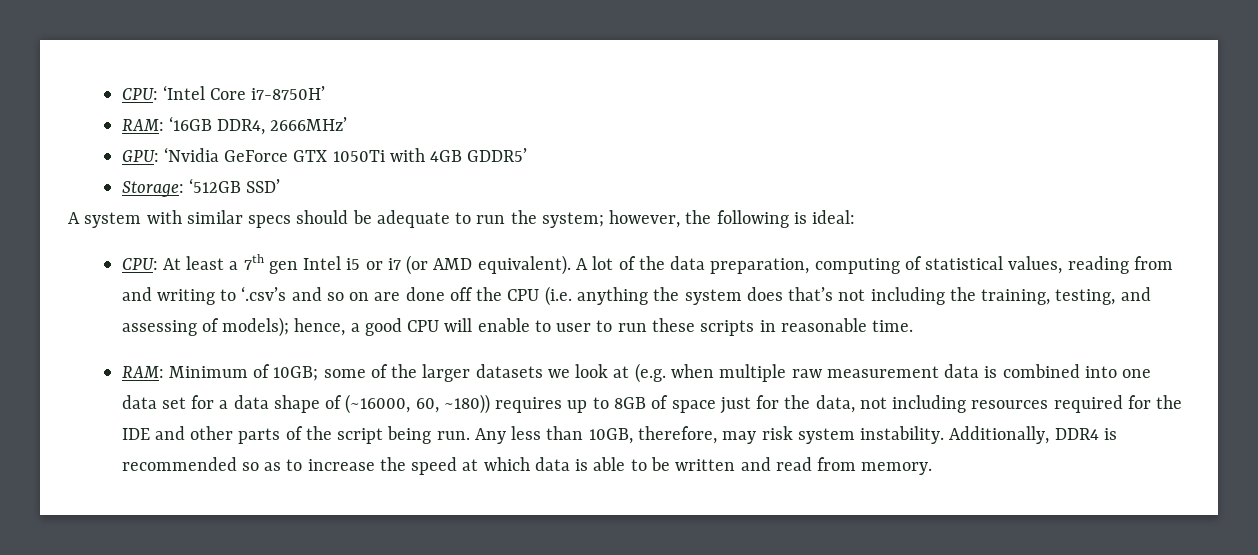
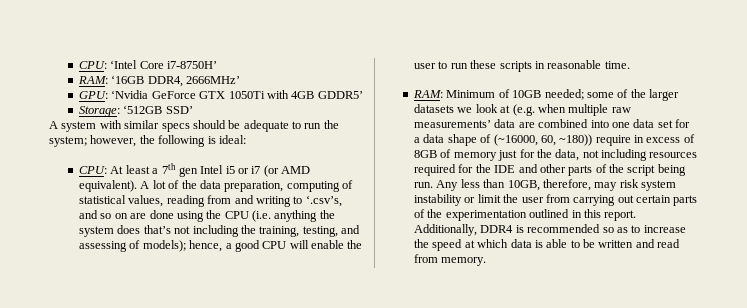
[241,286,287,301] ‘.csv’s -> [305,195,342,207] ‘.csv’s,
[449,287,473,301] off -> [176,211,204,222] using
[534,320,551,332] to -> [347,240,363,249] the
[273,366,319,381] 10GB; -> [512,89,584,100] 10GB needed;
[826,364,998,378] measurement data is -> [414,119,535,128] measurements’ data are
[495,397,609,413] requires up to -> [595,134,695,146] require in excess of
[671,400,716,413] space -> [453,152,497,161] memory
[860,426,945,444] instability. -> [414,194,698,206] [414,209,637,221] instability or limit the user from carrying out certain parts of the experimentation outlined in this report.

